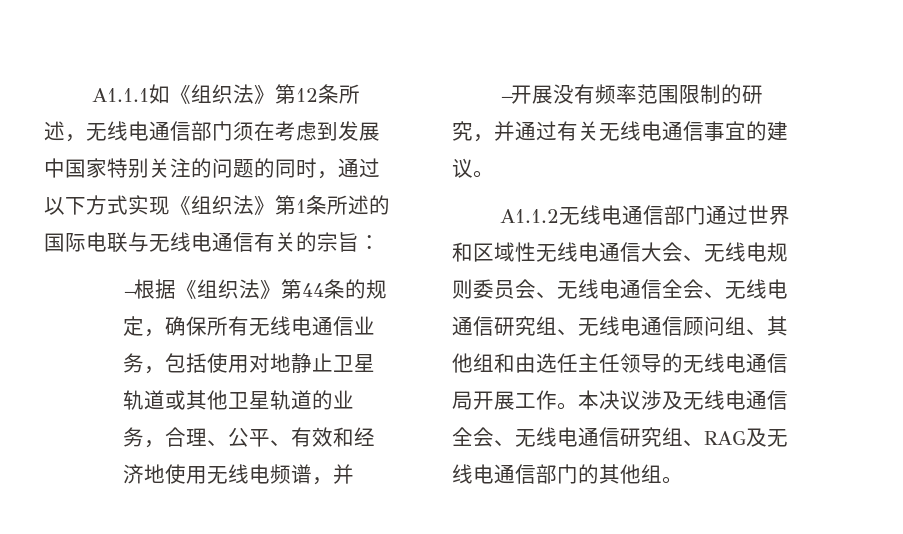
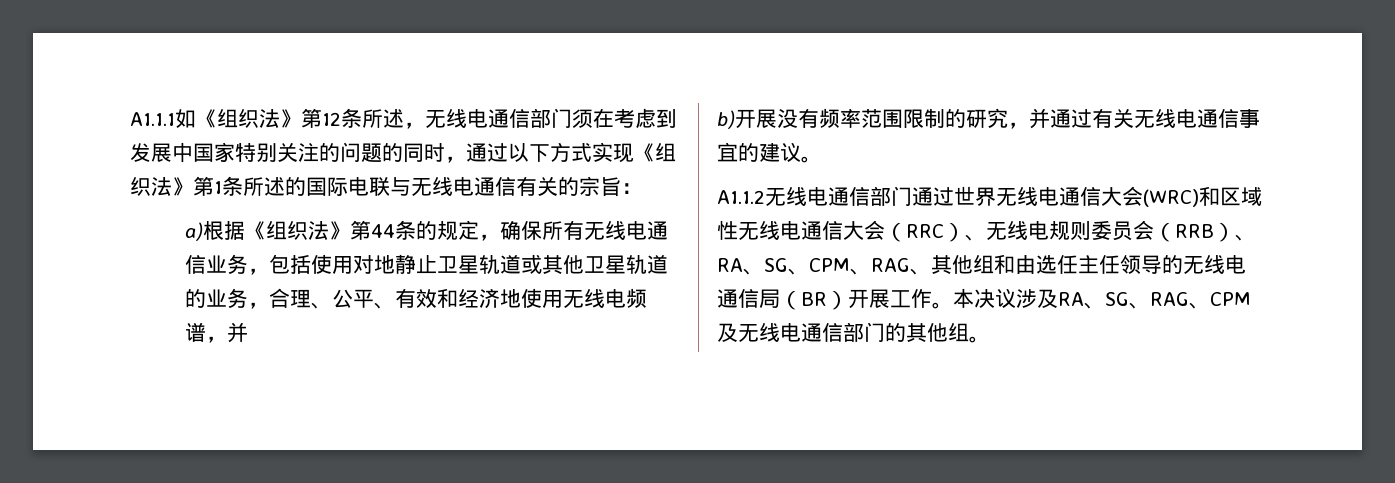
[123,291,137,297] – -> [185,222,204,241] a)
[500,96,514,102] – -> [717,110,735,129] b)
(791, 215) none -> [996,186,1199,207] 无线电通信大会(WRC)
(683, 252) none -> [885,222,965,242] （RRC）
[536,279,788,299] [452,316,746,336] 、无线电通信全会、无线电通信研究组、无线电通信顾问组 -> [1154,222,1256,242] [717,258,910,275] （RRB）、RA、SG、CPM、RAG
(473, 400) none -> [780,290,848,310] （BR）
[683,390,788,410] [452,427,746,447] 无线电通信全会、无线电通信研究组、RAG -> [1058,292,1251,309] RA、SG、RAG、CPM

